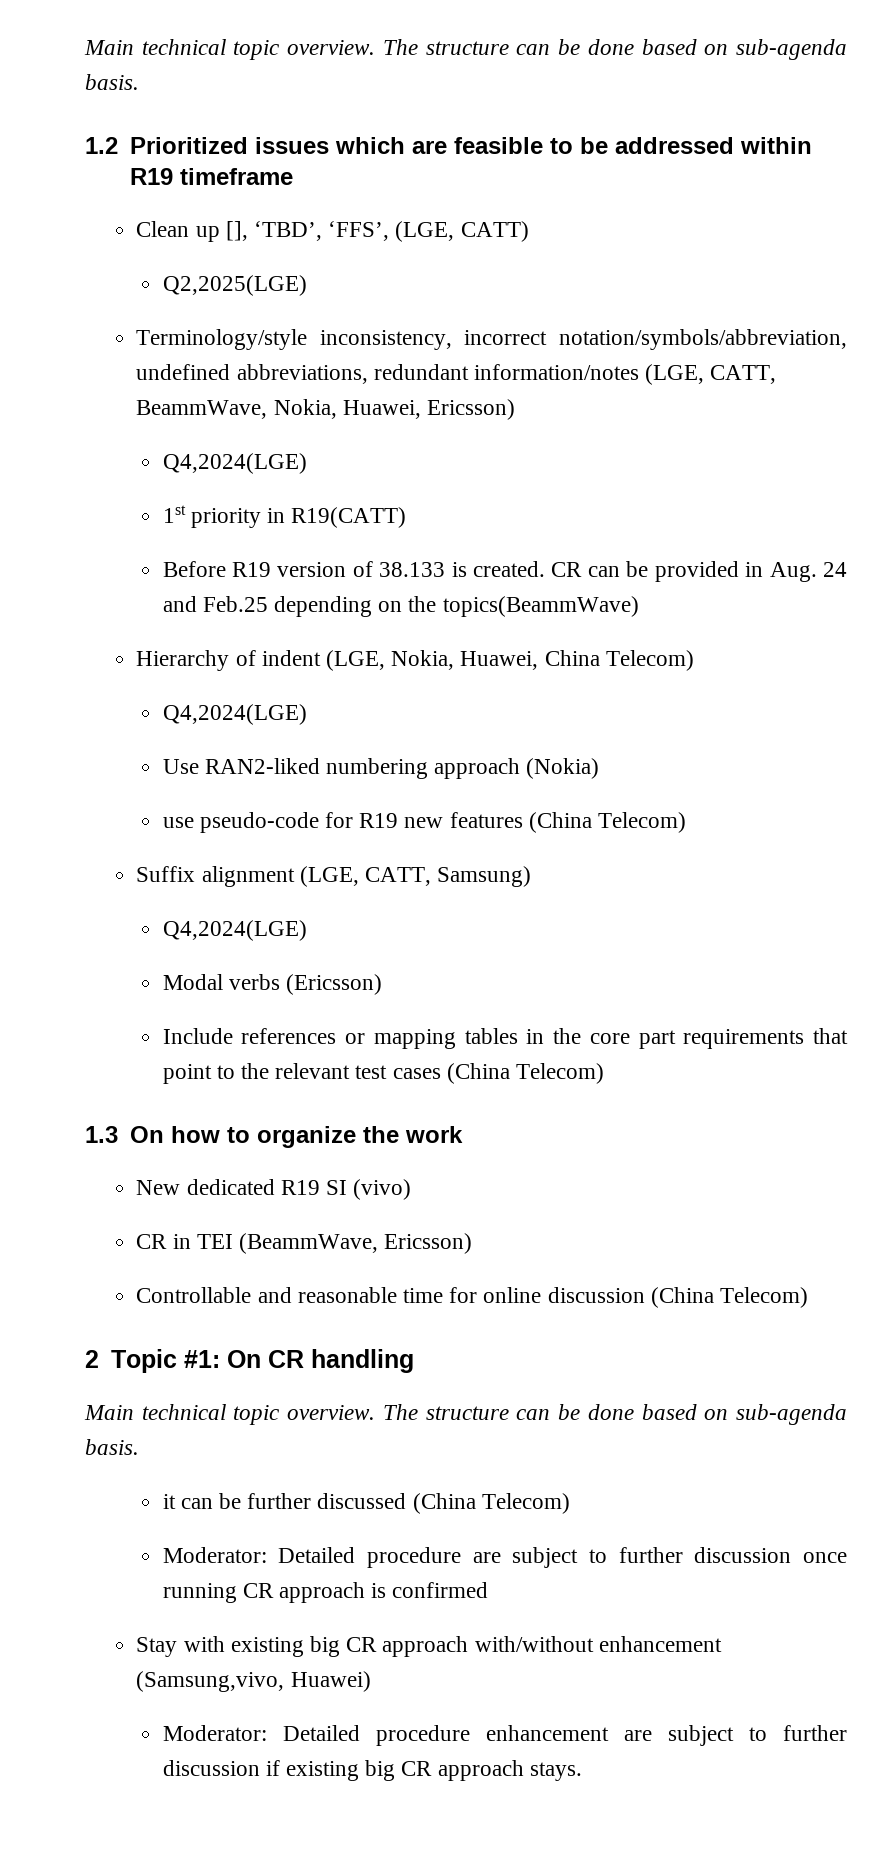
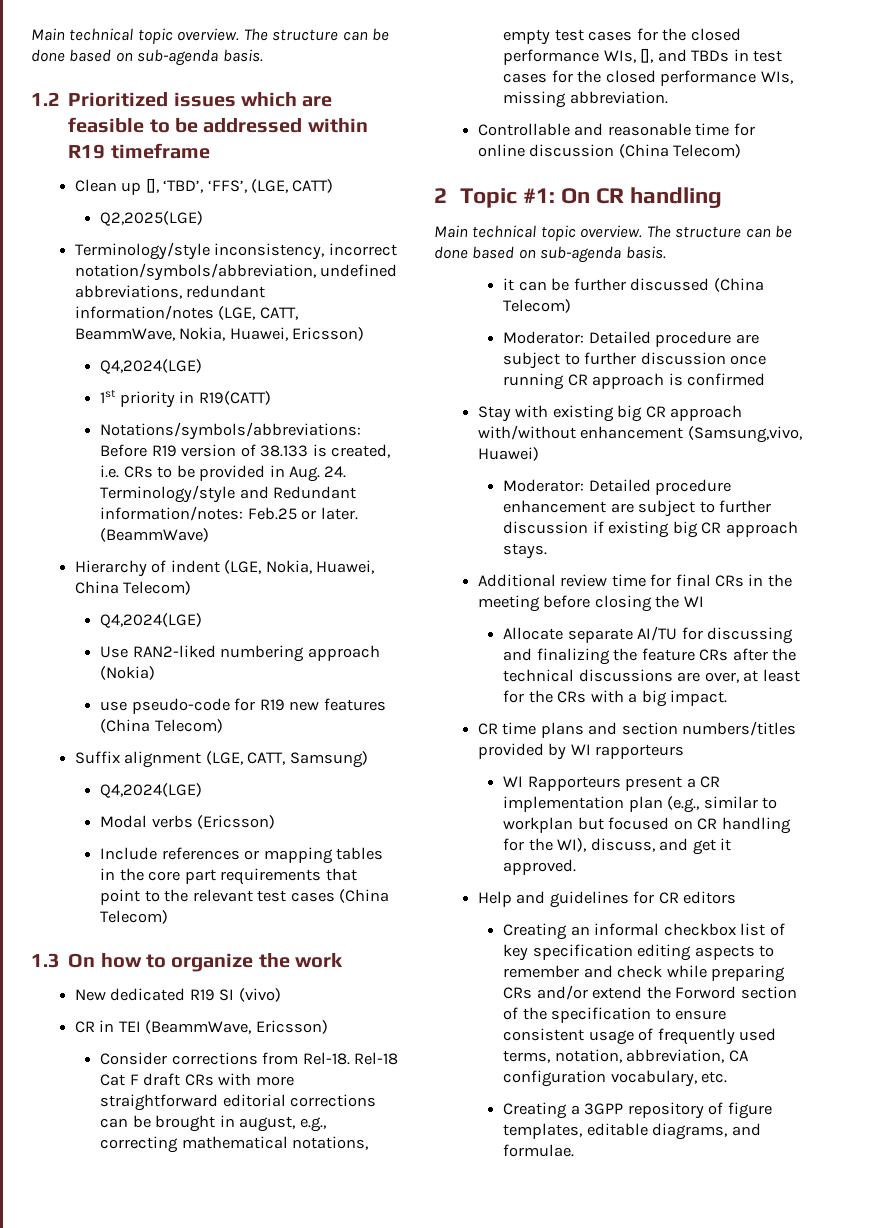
(407, 517) none -> [100,422,362,440] Notations/symbols/abbreviations:
[473,561,848,582] [162,596,639,617] created. CR can be provided in Aug. 24 and Feb.25 depending on the topics(BeammWave) -> [330,444,390,458] [100,465,347,482] [100,485,357,503] [100,506,358,521] [100,528,210,542] created, i.e. CRs to be provided in Aug. 24. Terminology/style and Redundant information/notes: Feb.25 or later. (BeammWave)
(473, 1243) none -> [100,1052,399,1065] [100,1073,294,1086] [100,1094,377,1111] [100,1115,326,1132] [100,1136,369,1153] [503,28,741,45] [503,48,782,65] [503,70,793,86] [503,91,668,108] // Consider corrections from Rel-18. Rel-18 Cat F draft CRs with more straightforward editorial corrections can be brought in august, e.g., correcting mathematical notations, empty test cases for the closed performance WIs, [], and TBDs in test cases for the closed performance WIs, missing abbreviation.
(582, 1771) none -> [477,574,792,587] [477,595,704,612] [503,626,794,644] [503,648,796,665] [503,669,800,683] [503,690,727,707] [477,721,796,738] [477,743,685,760] [503,776,721,791] [503,796,778,813] [503,817,791,834] [503,838,731,855] [503,859,577,875] [477,891,736,908] [503,923,785,940] [503,944,775,961] [503,965,786,982] [503,985,797,1000] [503,1007,727,1023] [503,1028,777,1045] [503,1049,749,1063] [503,1070,728,1087] [503,1102,772,1119] [503,1123,761,1140] [503,1144,575,1157] // Additional review time for final CRs in the meeting before closing the WI // Allocate separate AI/TU for discussing and finalizing the feature CRs after the technical discussions are over, at least for the CRs with a big impact. // CR time plans and section numbers/titles provided by WI rapporteurs // WI Rapporteurs present a CR implementation plan (e.g., similar to workplan but focused on CR handling for the WI), discuss, and get it approved. // Help and guidelines for CR editors // Creating an informal checkbox list of key specification editing aspects to remember and check while preparing CRs and/or extend the Forword section of the specification to ensure consistent usage of frequently used terms, notation, abbreviation, CA configuration vocabulary, etc. // Creating a 3GPP repository of figure templates, editable diagrams, and formulae.

